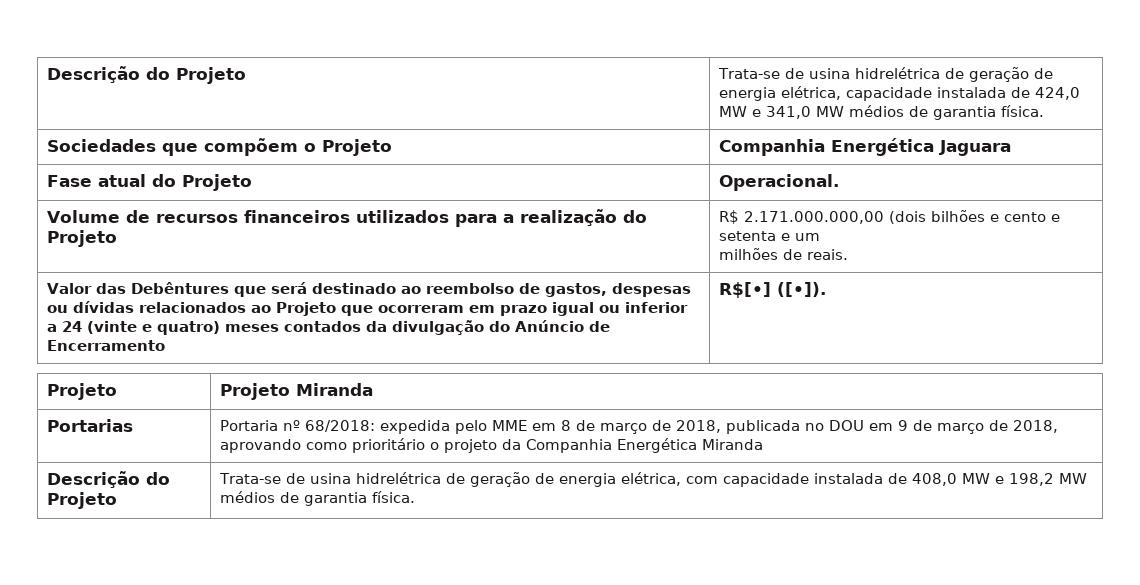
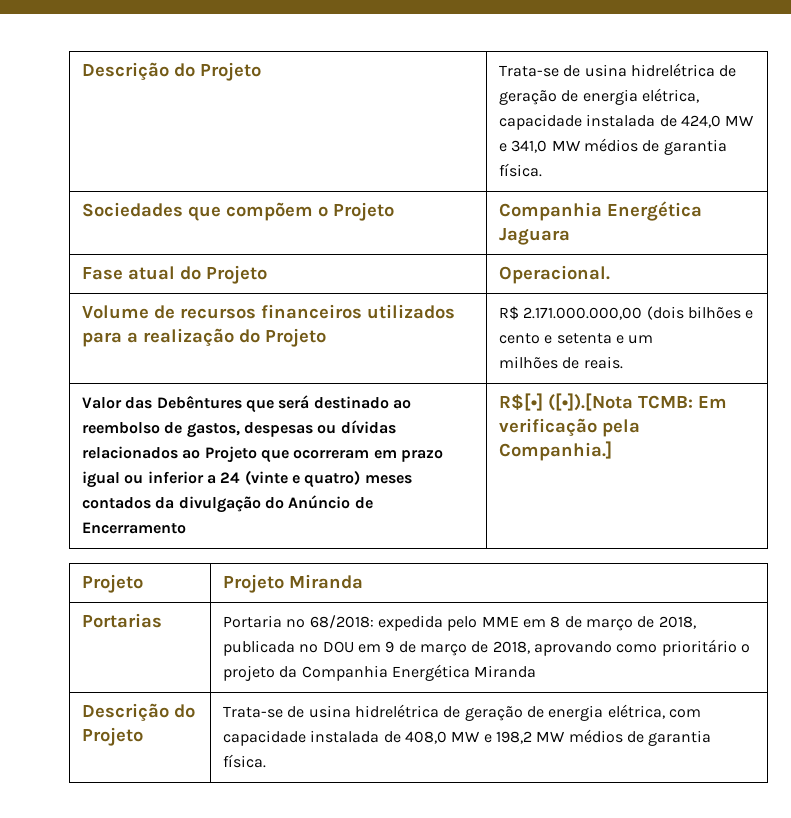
[777,282,827,297] ([•]). -> [548,393,728,411] [499,418,641,437] [499,441,613,461] ([•]).[Nota TCMB: Em verificação pela Companhia.]

